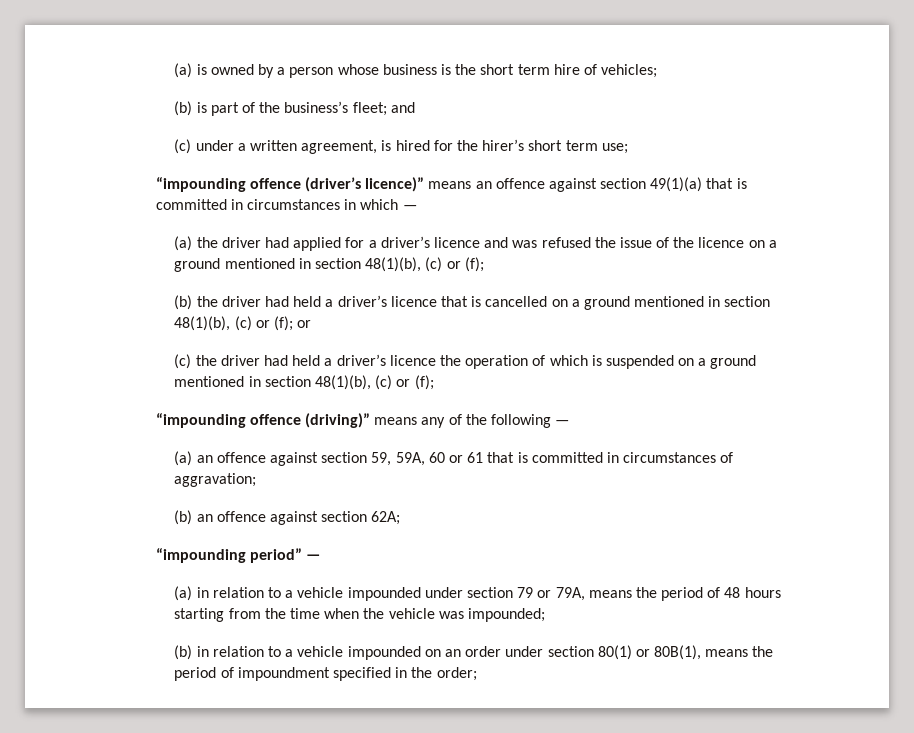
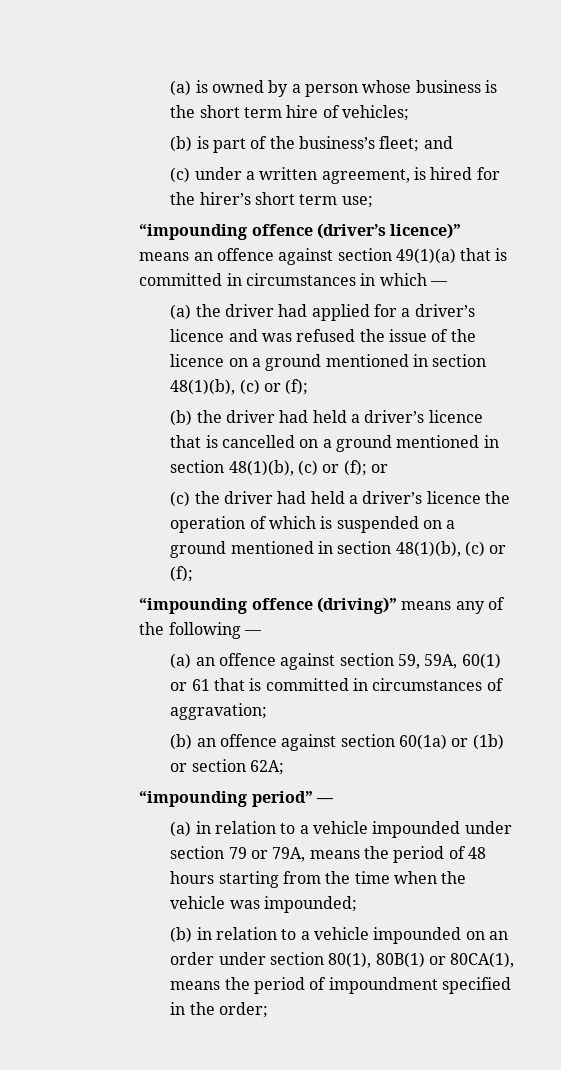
[428,452,445,463] 60 -> [461,653,501,669] 60(1)
(368, 516) none -> [398,734,504,750] [170,759,246,772] 60(1a) or (1b) or section
[597,645,702,660] 80(1) or 80B(1), -> [328,952,515,968] 80(1), 80B(1) or 80CA(1),

